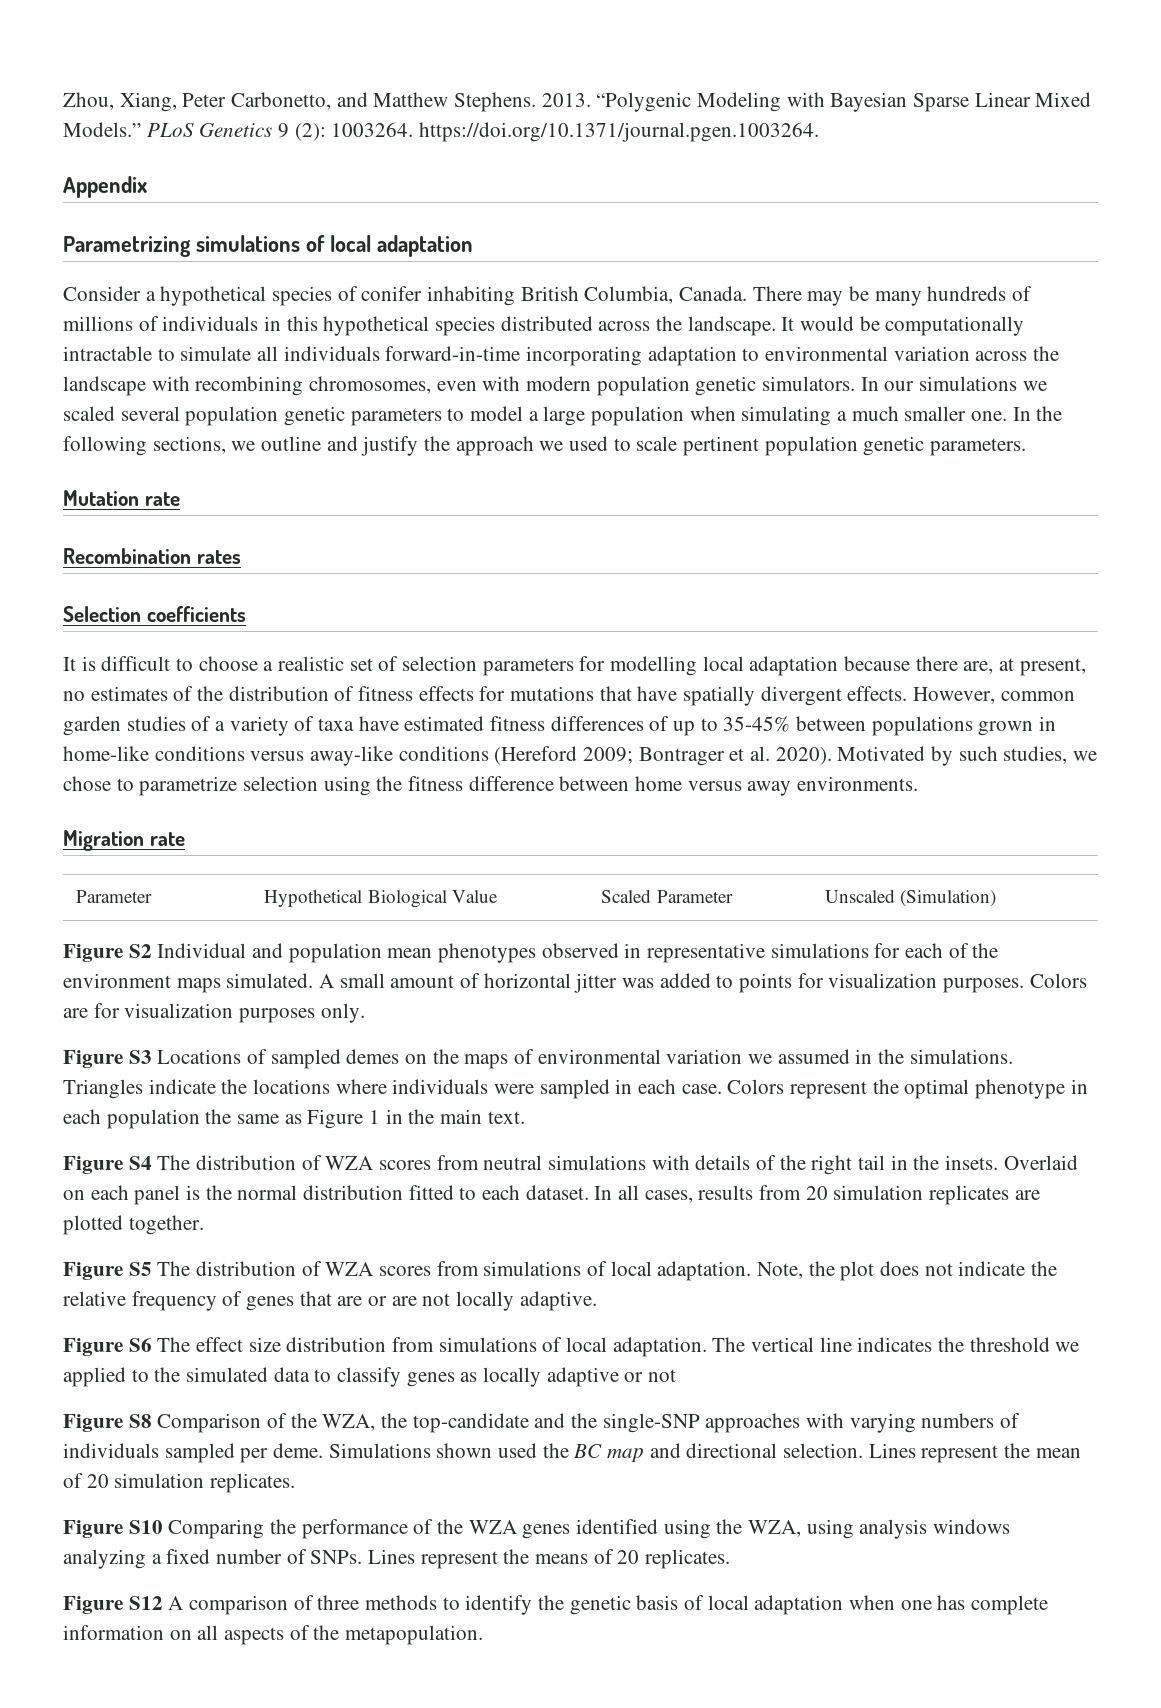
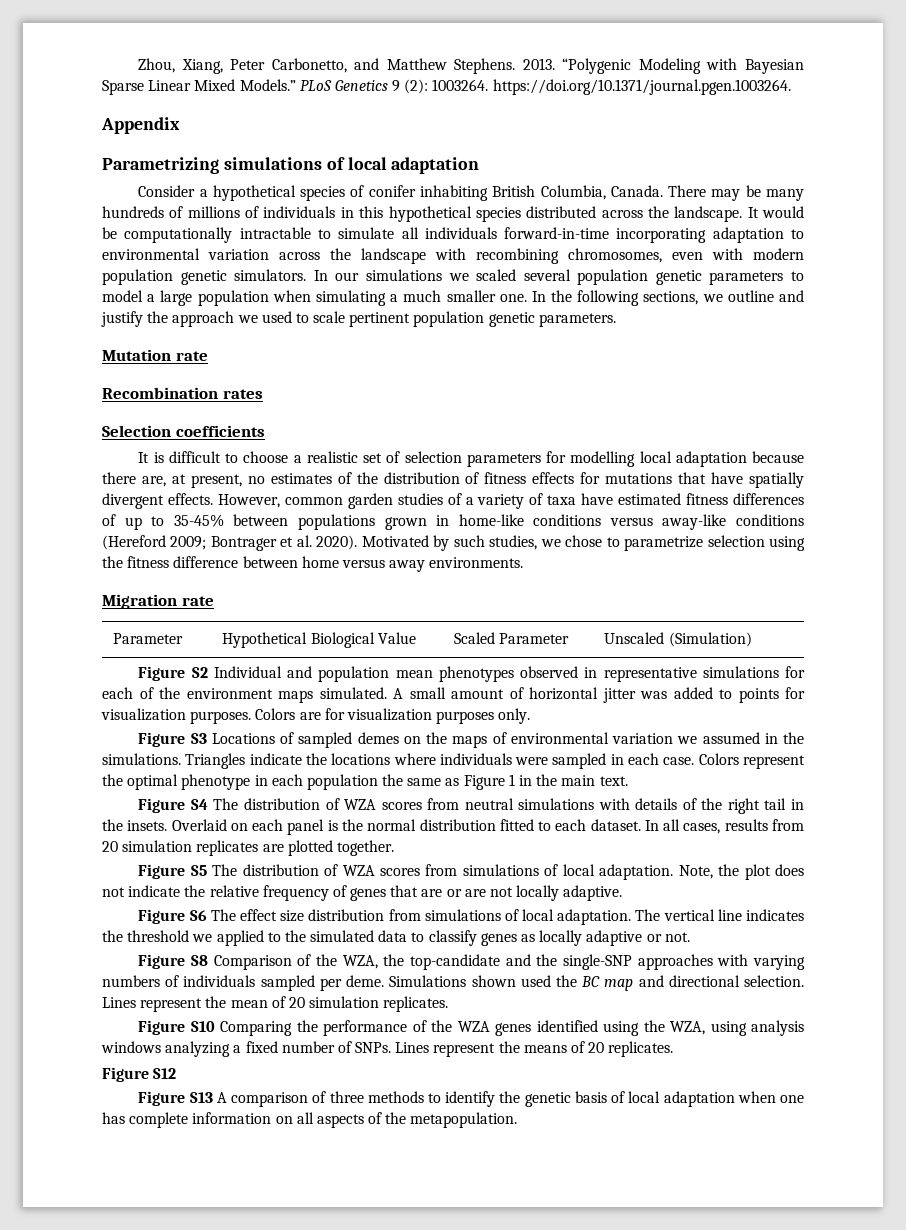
[648,1369,677,1382] not -> [664,932,690,942] not.
(163, 1603) none -> [138,1091,213,1106] // Figure S13

